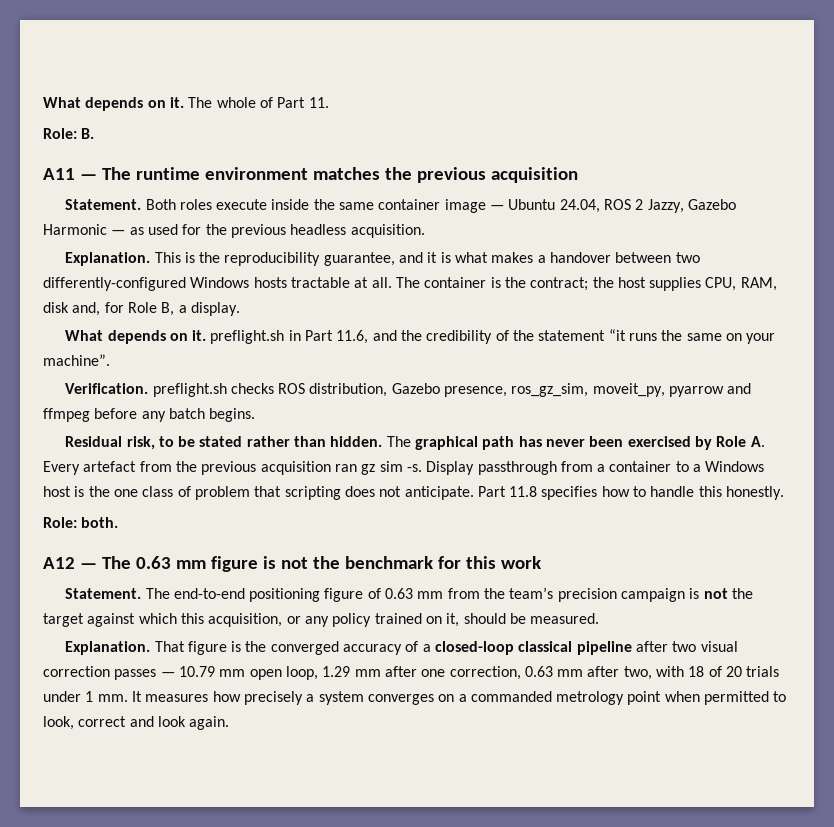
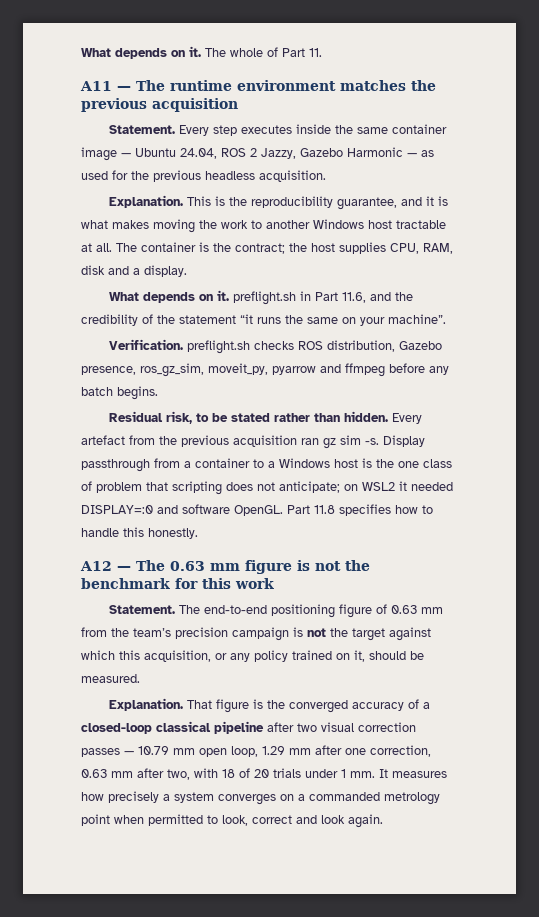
[43,128,95,139] // Role: B. -> (322, 52) none
[145,199,268,210] Both roles execute -> [179,125,293,136] Every step executes
[537,252,700,263] [43,277,287,291] a handover between two differently-configured Windows hosts -> [153,219,392,233] moving the work to another Windows host
[72,302,175,316] and, for Role B, -> [108,266,129,275] and
[386,436,765,450] The graphical path has never been exercised by Role A. -> (389, 416) none
[404,486,474,500] anticipate. -> [279,481,453,493] [81,504,283,516] anticipate; on WSL2 it needed DISPLAY=:0 and software OpenGL.
[43,517,119,528] // Role: both. -> (198, 533) none

